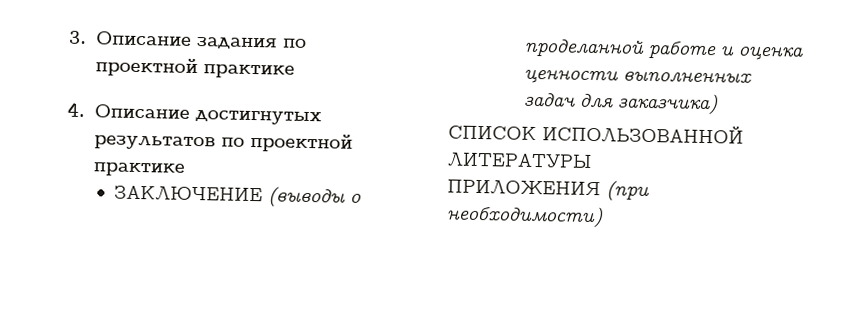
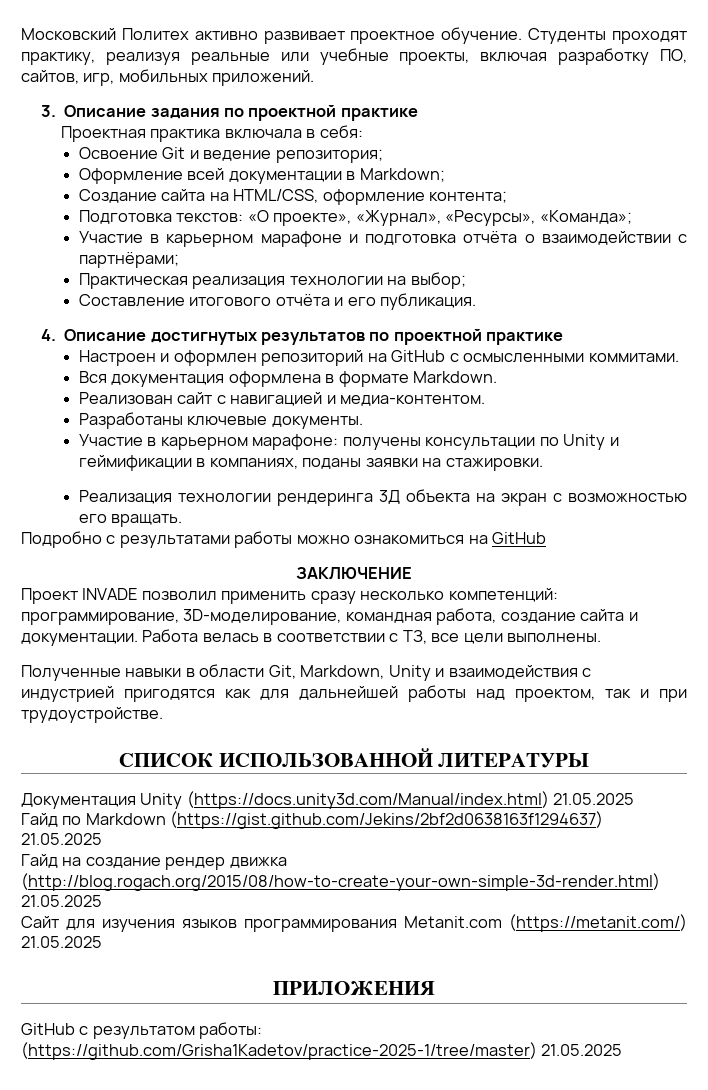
(69, 37) none -> [21,27,688,44] [21,48,687,65] [21,69,315,86] Московский Политех активно развивает проектное обучение. Студенты проходят практику, реализуя реальные или учебные проекты, включая разработку ПО, сайтов, игр, мобильных приложений. //
(296, 71) none -> [60,125,363,142] [78,147,383,163] [78,168,445,184] [78,189,508,205] [78,210,632,226] [78,231,687,247] [78,252,179,268] [78,272,466,289] [78,293,477,310] // Проектная практика включала в себя: // Освоение Git и ведение репозитория; // Оформление всей документации в Markdown; // Создание сайта на HTML/CSS, оформление контента; // Подготовка текстов: «О проекте», «Журнал», «Ресурсы», «Команда»; // Участие в карьерном марафоне и подготовка отчёта о взаимодействии с партнёрами; // Практическая реализация технологии на выбор; // Составление итогового отчёта и его публикация.
[114,185,362,208] [524,38,805,61] [524,69,753,85] [523,92,720,115] [448,123,744,144] [447,152,592,168] [447,179,650,202] [446,204,604,228] ЗАКЛЮЧЕНИЕ (выводы о проделанной работе и оценка ценности выполненных задач для заказчика) // СПИСОК ИСПОЛЬЗОВАННОЙ ЛИТЕРАТУРЫ // ПРИЛОЖЕНИЯ (при необходимости) -> [78,350,679,366] [78,371,498,387] [78,392,486,406] [78,412,363,429] [78,434,619,450] [78,455,543,471] [78,489,687,506] [78,514,183,527] [21,531,547,548] [296,567,412,580] [21,588,558,604] [21,608,638,625] [21,629,602,646] [21,664,592,681] [21,685,687,702] [21,707,163,723] [118,748,590,768] [21,791,635,809] [21,811,604,829] [21,833,102,845] [21,854,287,870] [21,873,660,891] [21,895,102,907] [21,914,687,932] [21,936,102,948] [273,981,435,995] [21,1022,263,1039] [21,1042,623,1060] Настроен и оформлен репозиторий на GitHub с осмысленными коммитами. // Вся документация оформлена в формате Markdown. // Реализован сайт с навигацией и медиа-контентом. // Разработаны ключевые документы. // Участие в карьерном марафоне: получены консультации по Unity и геймификации в компаниях, поданы заявки на стажировки. // Реализация технологии рендеринга 3Д объекта на экран с возможностью его вращать. // Подробно с результатами работы можно ознакомиться на GitHub // ЗАКЛЮЧЕНИЕ // Проект INVADE позволил применить сразу несколько компетенций: программирование, 3D-моделирование, командная работа, создание сайта и документации. Работа велась в соответствии с ТЗ, все цели выполнены. // Полученные навыки в области Git, Markdown, Unity и взаимодействия с индустрией пригодятся как для дальнейшей работы над проектом, так и при трудоустройстве. // СПИСОК ИСПОЛЬЗОВАННОЙ ЛИТЕРАТУРЫ // Документация Unity (https://docs.unity3d.com/Manual/index.html) 21.05.2025 // Гайд по Markdown (https://gist.github.com/Jekins/2bf2d0638163f1294637) 21.05.2025 // Гайд на создание рендер движка (http://blog.rogach.org/2015/08/how-to-create-your-own-simple-3d-render.html) 21.05.2025 // Сайт для изучения языков программирования Metanit.com (https://metanit.com/) 21.05.2025 // ПРИЛОЖЕНИЯ // GitHub с результатом работы: (https://github.com/Grisha1Kadetov/practice-2025-1/tree/master) 21.05.2025

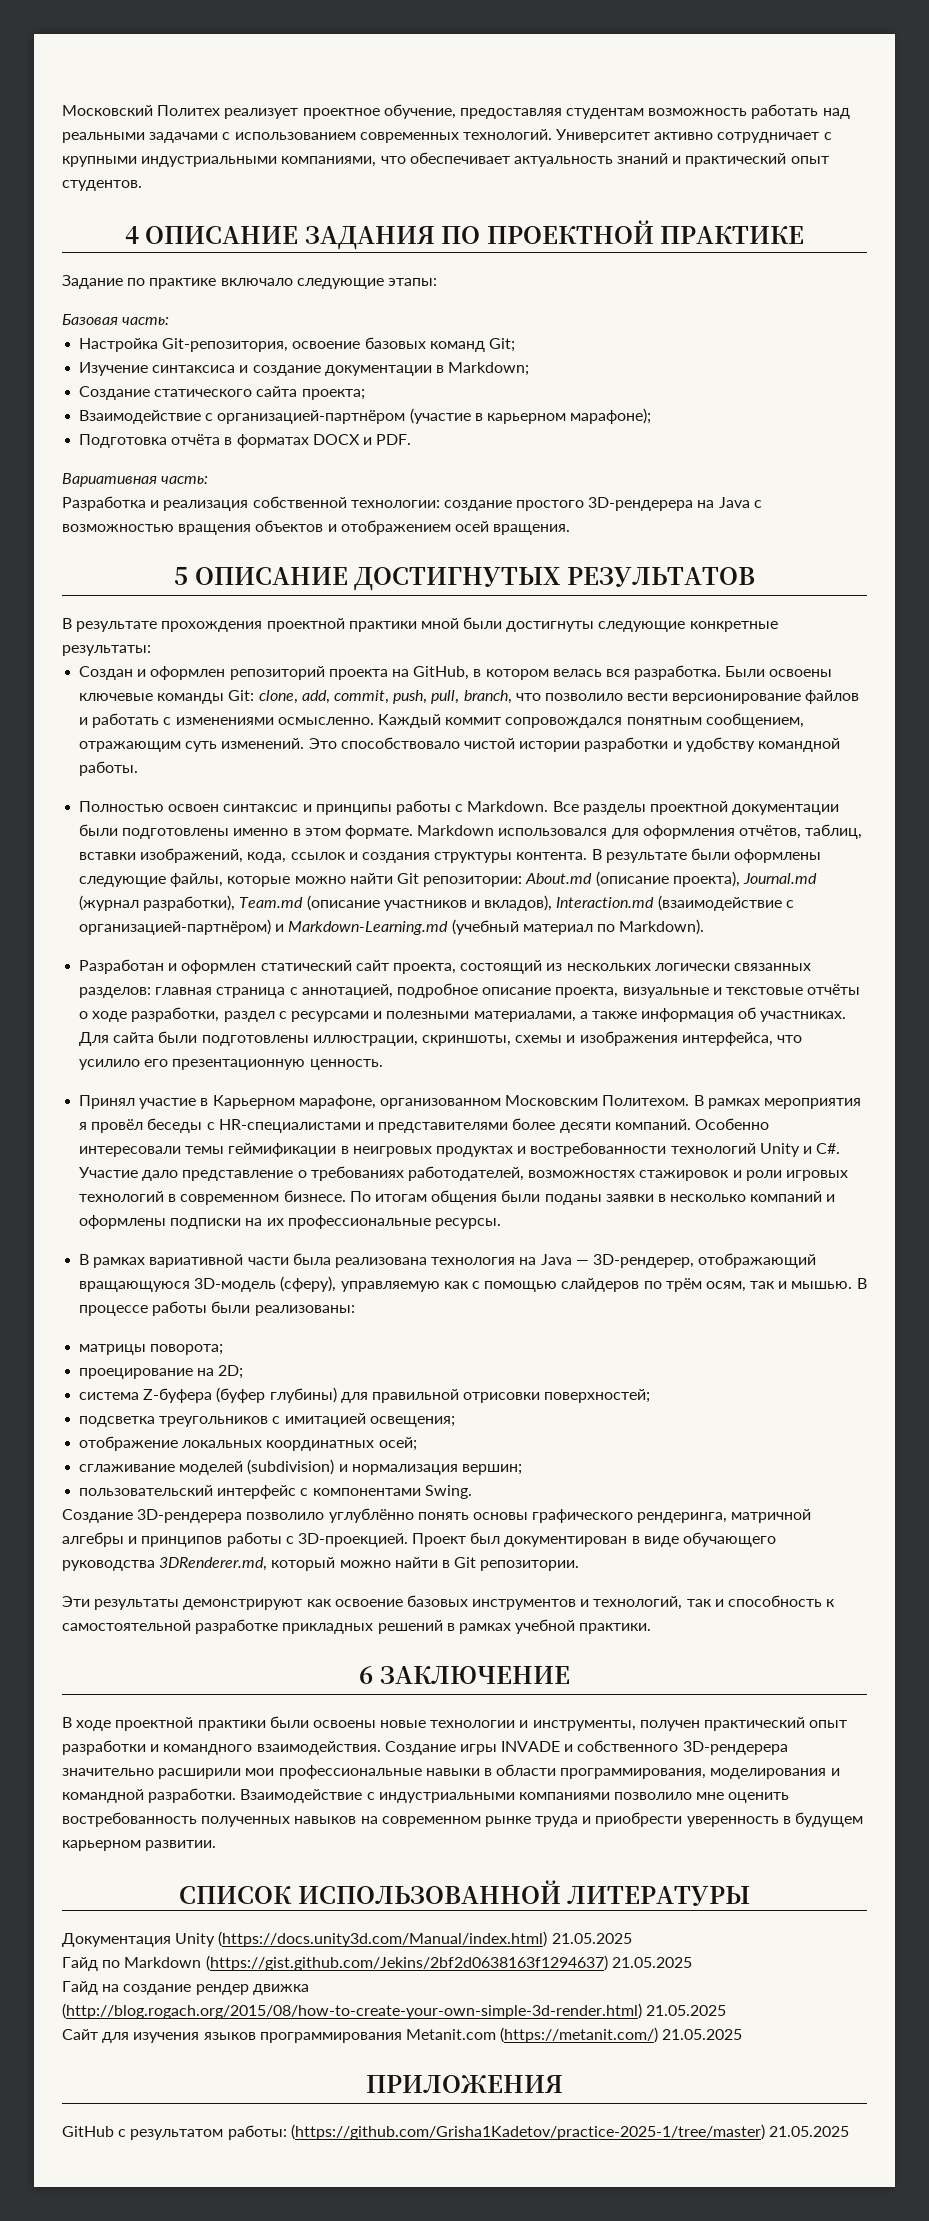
[194,27,688,44] [21,48,687,65] [21,69,315,86] [40,105,418,121] [60,125,363,142] [78,147,383,163] [78,168,445,184] [78,189,508,205] [78,210,632,226] [78,231,687,247] [78,252,179,268] [78,272,466,289] [78,293,477,310] [40,329,564,345] [78,350,679,366] [78,371,498,387] [78,392,486,406] [78,412,363,429] [78,434,619,450] [78,455,543,471] [78,489,687,506] [78,514,183,527] [21,531,547,548] [296,567,412,580] [21,588,558,604] [21,608,638,625] [21,629,602,646] [21,664,592,681] [21,685,687,702] [21,707,163,723] активно развивает проектное обучение. Студенты проходят практику, реализуя реальные или учебные проекты, включая разработку ПО, сайтов, игр, мобильных приложений. // 3. Описание задания по проектной практике // Проектная практика включала в себя: // Освоение Git и ведение репозитория; // Оформление всей документации в Markdown; // Создание сайта на HTML/CSS, оформление контента; // Подготовка текстов: «О проекте», «Журнал», «Ресурсы», «Команда»; // Участие в карьерном марафоне и подготовка отчёта о взаимодействии с партнёрами; // Практическая реализация технологии на выбор; // Составление итогового отчёта и его публикация. // 4. Описание достигнутых результатов по проектной практике // Настроен и оформлен репозиторий на GitHub с осмысленными коммитами. // Вся документация оформлена в формате Markdown. // Реализован сайт с навигацией и медиа-контентом. // Разработаны ключевые документы. // Участие в карьерном марафоне: получены консультации по Unity и геймификации в компаниях, поданы заявки на стажировки. // Реализация технологии рендеринга 3Д объекта на экран с возможностью его вращать. // Подробно с результатами работы можно ознакомиться на GitHub // ЗАКЛЮЧЕНИЕ // Проект INVADE позволил применить сразу несколько компетенций: программирование, 3D-моделирование, командная работа, создание сайта и документации. Работа велась в соответствии с ТЗ, все цели выполнены. // Полученные навыки в области Git, Markdown, Unity и взаимодействия с индустрией пригодятся как для дальнейшей работы над проектом, так и при трудоустройстве. -> [224,104,850,119] [62,129,832,143] [62,152,829,167] [62,180,142,191] [124,220,805,250] [62,275,437,289] [62,314,170,325] [79,337,515,352] [79,362,530,376] [79,386,365,400] [79,408,652,424] [79,434,412,448] [62,473,209,487] [62,496,762,511] [62,520,571,535] [174,567,755,591] [62,617,778,632] [62,645,151,656] [79,665,833,680] [79,690,860,704] [79,713,804,728] [79,737,840,752] [79,761,139,776] [79,800,840,815] [79,824,863,839] [79,848,822,863] [79,871,817,887] [79,895,794,911] [79,919,705,935] [79,959,811,974] [79,983,861,998] [79,1007,847,1022] [79,1031,802,1046] [79,1059,383,1070] [79,1095,861,1109] [79,1118,769,1133] [79,1142,841,1157] [79,1166,848,1181] [79,1190,836,1205] [79,1215,501,1229] [79,1253,817,1268] [79,1276,867,1292] [79,1301,355,1316] [79,1344,224,1355] [79,1365,244,1379] [79,1387,651,1403] [79,1413,455,1427] [79,1436,417,1451] [79,1459,522,1475] [79,1485,472,1499] [62,1508,812,1523] [62,1532,777,1547] [62,1557,580,1571] [62,1595,836,1610] [62,1619,652,1634] [359,1666,570,1684] [62,1716,848,1731] [62,1740,788,1755] [62,1764,840,1779] [62,1788,790,1803] [62,1812,864,1827] [62,1840,217,1851] реализует проектное обучение, предоставляя студентам возможность работать над реальными задачами с использованием современных технологий. Университет активно сотрудничает с крупными индустриальными компаниями, что обеспечивает актуальность знаний и практический опыт студентов. // 4 ОПИСАНИЕ ЗАДАНИЯ ПО ПРОЕКТНОЙ ПРАКТИКЕ // Задание по практике включало следующие этапы: // Базовая часть: // Настройка Git-репозитория, освоение базовых команд Git; // Изучение синтаксиса и создание документации в Markdown; // Создание статического сайта проекта; // Взаимодействие с организацией-партнёром (участие в карьерном марафоне); // Подготовка отчёта в форматах DOCX и PDF. // Вариативная часть: // Разработка и реализация собственной технологии: создание простого 3D-рендерера на Java с возможностью вращения объектов и отображением осей вращения. // 5 ОПИСАНИЕ ДОСТИГНУТЫХ РЕЗУЛЬТАТОВ // В результате прохождения проектной практики мной были достигнуты следующие конкретные результаты: // Создан и оформлен репозиторий проекта на GitHub, в котором велась вся разработка. Были освоены ключевые команды Git: clone, add, commit, push, pull, branch, что позволило вести версионирование файлов и работать с изменениями осмысленно. Каждый коммит сопровождался понятным сообщением, отражающим суть изменений. Это способствовало чистой истории разработки и удобству командной работы. // Полностью освоен синтаксис и принципы работы с Markdown. Все разделы проектной документации были подготовлены именно в этом формате. Markdown использовался для оформления отчётов, таблиц, вставки изображений, кода, ссылок и создания структуры контента. В результате были оформлены следующие файлы, которые можно найти Git репозитории: About.md (описание проекта), Journal.md (журнал разработки), Team.md (описание участников и вкладов), Interaction.md (взаимодействие с организацией-партнёром) и Markdown-Learning.md (учебный материал по Markdown). // Разработан и оформлен статический сайт проекта, состоящий из нескольких логически связанных разделов: главная страница с аннотацией, подробное описание проекта, визуальные и текстовые отчёты о ходе разработки, раздел с ресурсами и полезными материалами, а также информация об участниках. Для сайта были подготовлены иллюстрации, скриншоты, схемы и изображения интерфейса, что усилило его презентационную ценность. // Принял участие в Карьерном марафоне, организованном Московским Политехом. В рамках мероприятия я провёл беседы с HR-специалистами и представителями более десяти компаний. Особенно интересовали темы геймификации в неигровых продуктах и востребованности технологий Unity и C#. Участие дало представление о требованиях работодателей, возможностях стажировок и роли игровых технологий в современном бизнесе. По итогам общения были поданы заявки в несколько компаний и оформлены подписки на их профессиональные ресурсы. // В рамках вариативной части была реализована технология на Java — 3D-рендерер, отображающий вращающуюся 3D-модель (сферу), управляемую как с помощью слайдеров по трём осям, так и мышью. В процессе работы были реализованы: // матрицы поворота; // проецирование на 2D; // система Z-буфера (буфер глубины) для правильной отрисовки поверхностей; // подсветка треугольников с имитацией освещения; // отображение локальных координатных осей; // сглаживание моделей (subdivision) и нормализация вершин; // пользовательский интерфейс с компонентами Swing. // Создание 3D-рендерера позволило углублённо понять основы графического рендеринга, матричной алгебры и принципов работы с 3D-проекцией. Проект был документирован в виде обучающего руководства 3DRenderer.md, который можно найти в Git репозитории. // Эти результаты демонстрируют как освоение базовых инструментов и технологий, так и способность к самостоятельной разработке прикладных решений в рамках учебной практики. // 6 ЗАКЛЮЧЕНИЕ // В ходе проектной практики были освоены новые технологии и инструменты, получен практический опыт разработки и командного взаимодействия. Создание игры INVADE и собственного 3D-рендерера значительно расширили мои профессиональные навыки в области программирования, моделирования и командной разработки. Взаимодействие с индустриальными компаниями позволило мне оценить востребованность полученных навыков на современном рынке труда и приобрести уверенность в будущем карьерном развитии.

